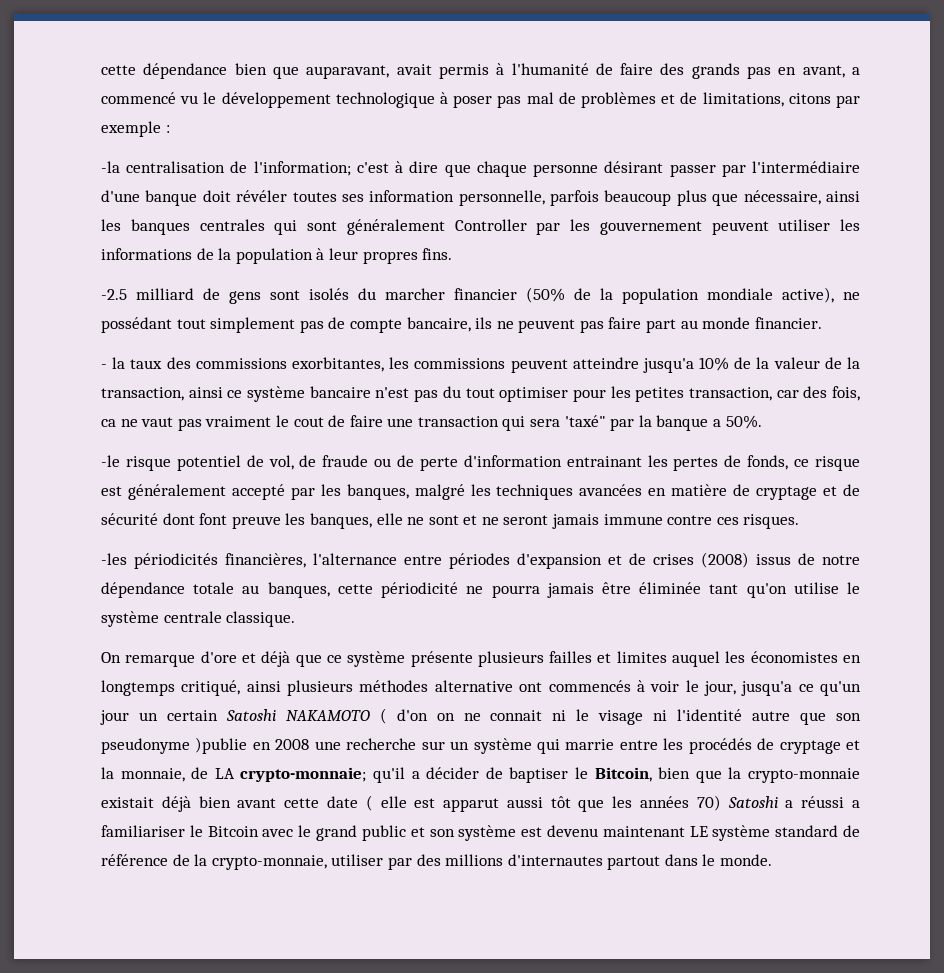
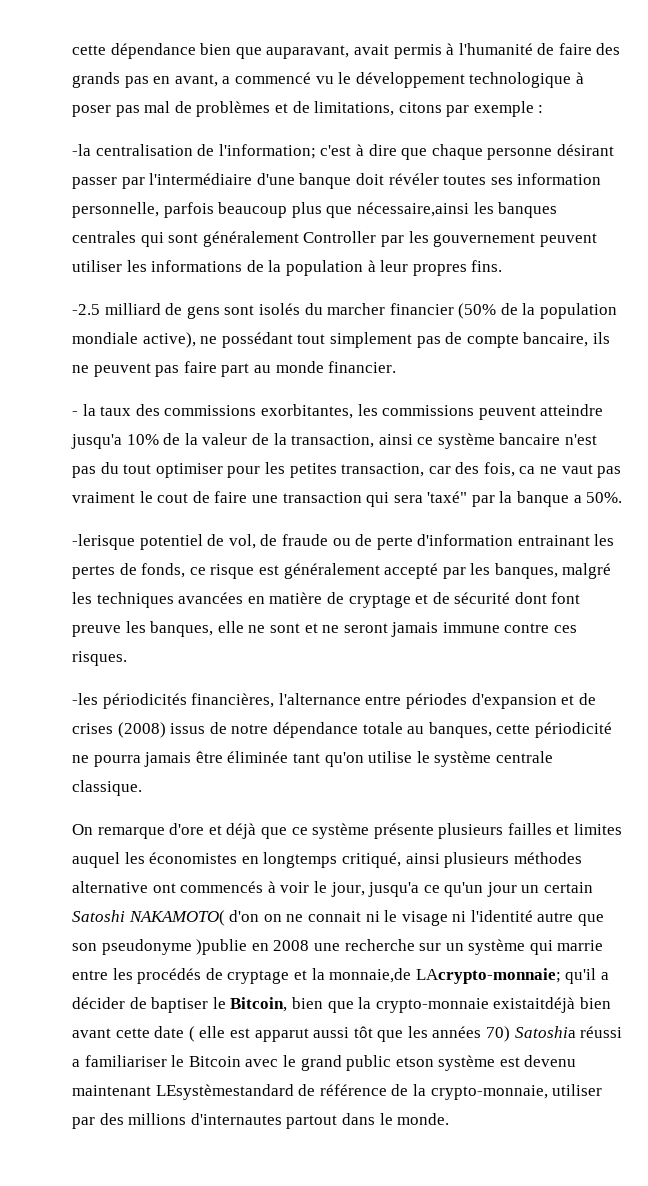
[743,190,860,205] nécessaire, ainsi -> [356,202,469,217] nécessaire,ainsi
[101,455,171,471] -le risque -> [72,534,135,550] -lerisque
[285,708,387,724] NAKAMOTO ( -> [128,910,225,926] NAKAMOTO(
[120,767,367,782] monnaie, de LA crypto-monnaie; -> [329,968,561,984] monnaie,de LAcrypto-monnaie;
[101,796,191,812] existait déjà -> [493,997,576,1013] existaitdéjà
[727,796,794,808] Satoshi a -> [514,1026,576,1038] Satoshia
[410,827,455,837] et son -> [395,1057,434,1067] etson
[689,825,839,841] LE système standard -> [155,1084,294,1100] LEsystèmestandard

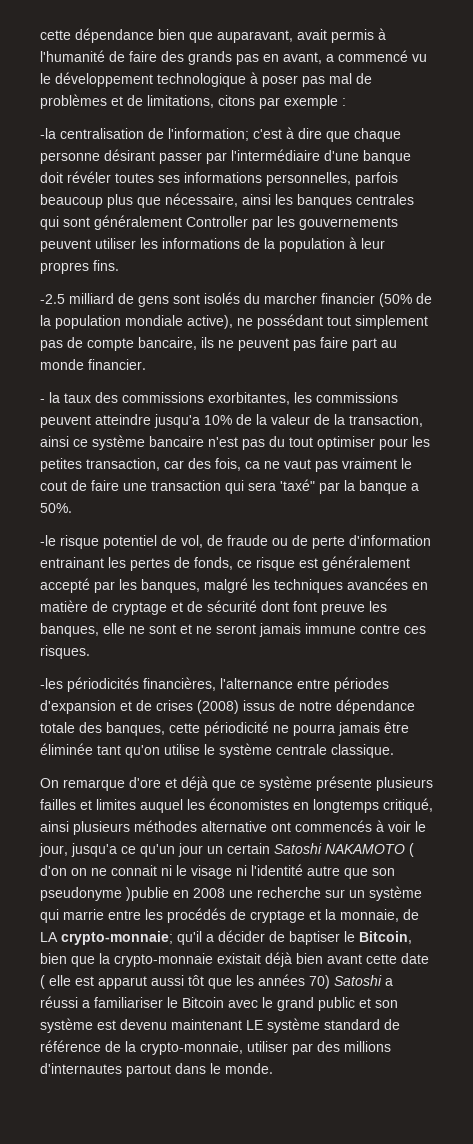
[517,173,602,185] [72,202,159,218] information personnelle, -> [184,172,351,186] informations personnelles,
[356,202,469,217] nécessaire,ainsi -> [165,193,271,207] nécessaire, ainsi
[433,233,536,247] gouvernement -> [299,217,398,230] gouvernements
[72,534,135,550] -lerisque -> [40,535,99,549] -le risque
[407,726,425,734] au -> [79,722,102,733] des
[128,910,225,926] NAKAMOTO( -> [325,843,414,857] NAKAMOTO (
[329,968,561,984] monnaie,de LAcrypto-monnaie; -> [340,909,419,922] [40,931,173,945] monnaie, de LA crypto-monnaie;
[493,997,576,1013] existaitdéjà -> [217,952,292,967] existait déjà
[514,1026,576,1038] Satoshia -> [334,975,393,986] Satoshi a
[395,1057,434,1067] etson -> [359,998,398,1008] et son
[155,1084,294,1100] LEsystèmestandard -> [246,1018,380,1033] LE système standard

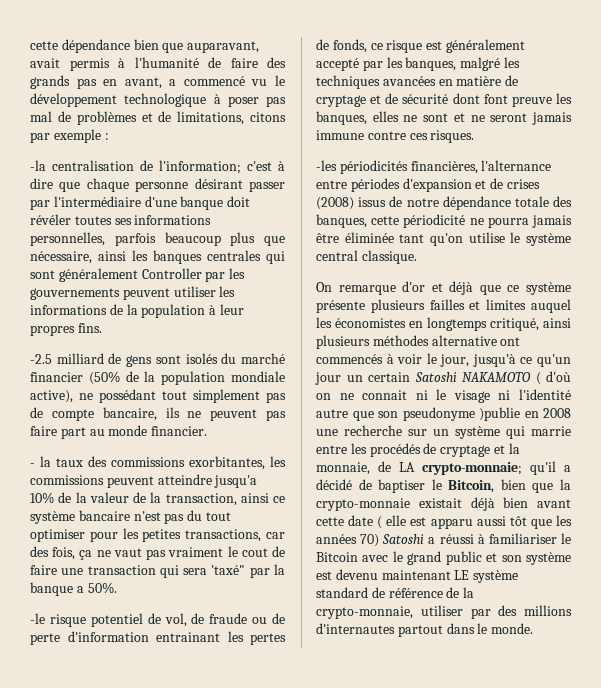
[264,293,317,304] marcher -> [241,353,285,364] marché
[86,458,160,471] transaction, -> [185,529,262,542] transactions,
[245,461,260,469] ca -> [79,550,93,560] ça
[103,623,125,634] elle -> [372,111,399,122] elles
[276,744,327,755] centrale -> [316,250,358,261] central
[129,777,161,788] d'ore -> [402,281,426,292] d'or
[71,843,117,857] jusqu'a -> [472,354,516,367] jusqu'à
[40,865,67,876] d'on -> [546,371,571,382] d'où
[218,930,265,942] décider -> [316,479,352,490] décidé
[98,976,147,989] apparut -> [430,518,473,529] apparu
[82,1000,90,1008] a -> [477,534,485,544] à

